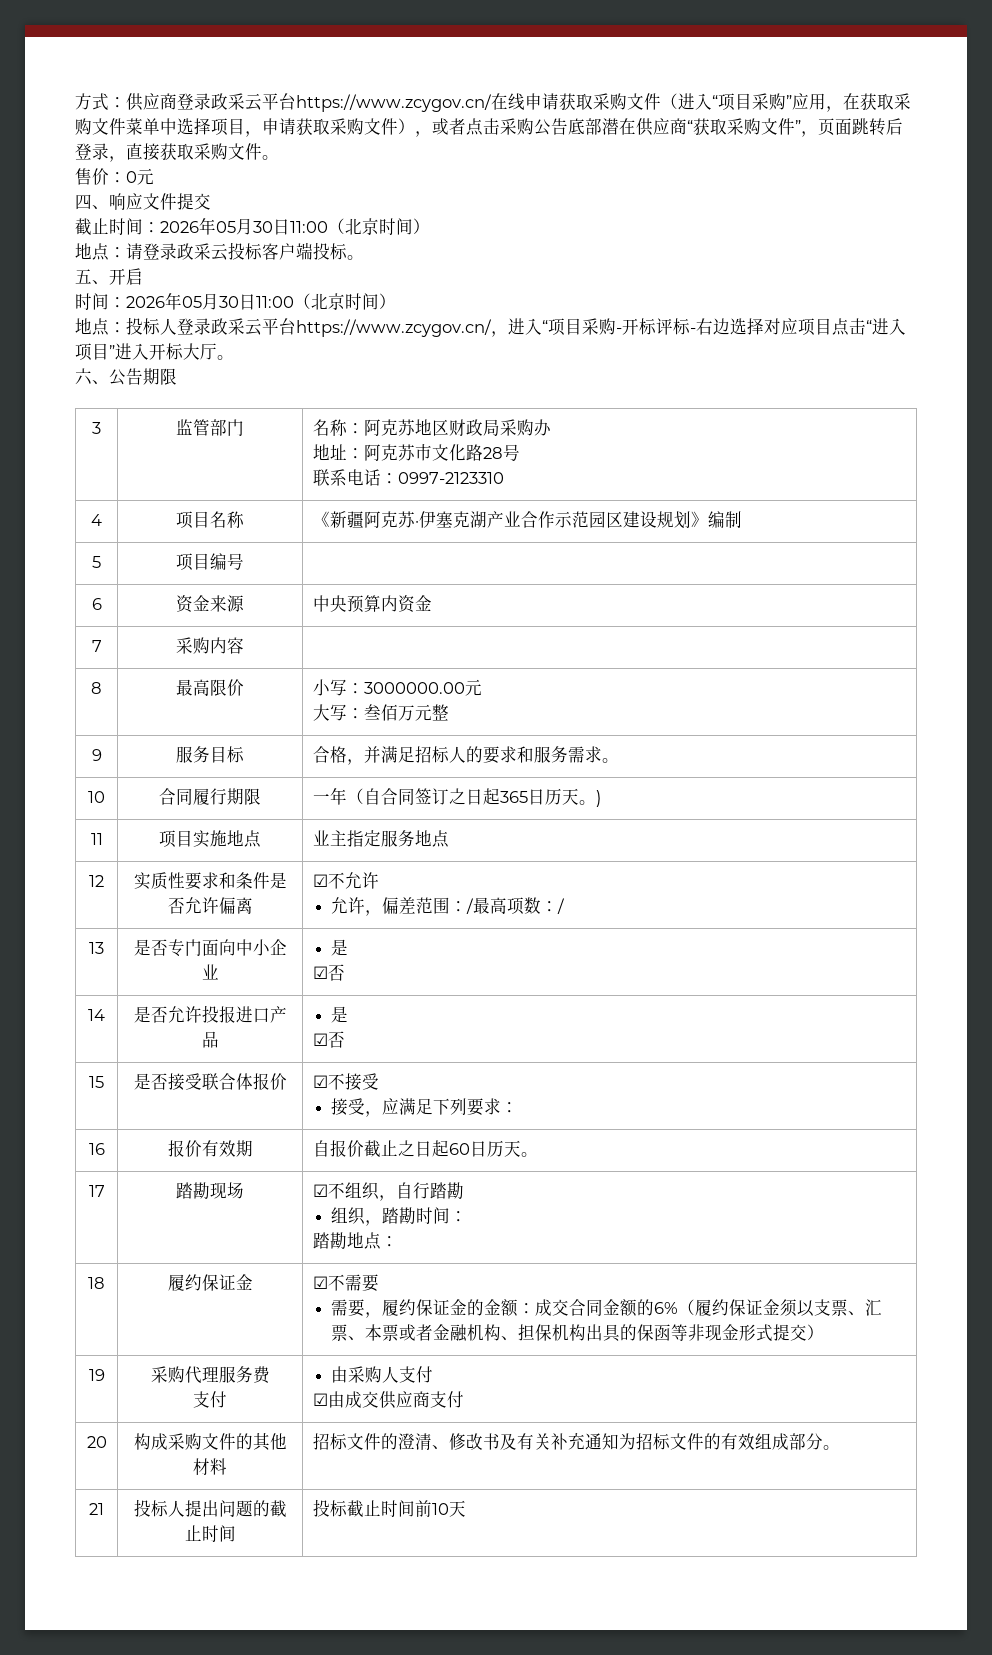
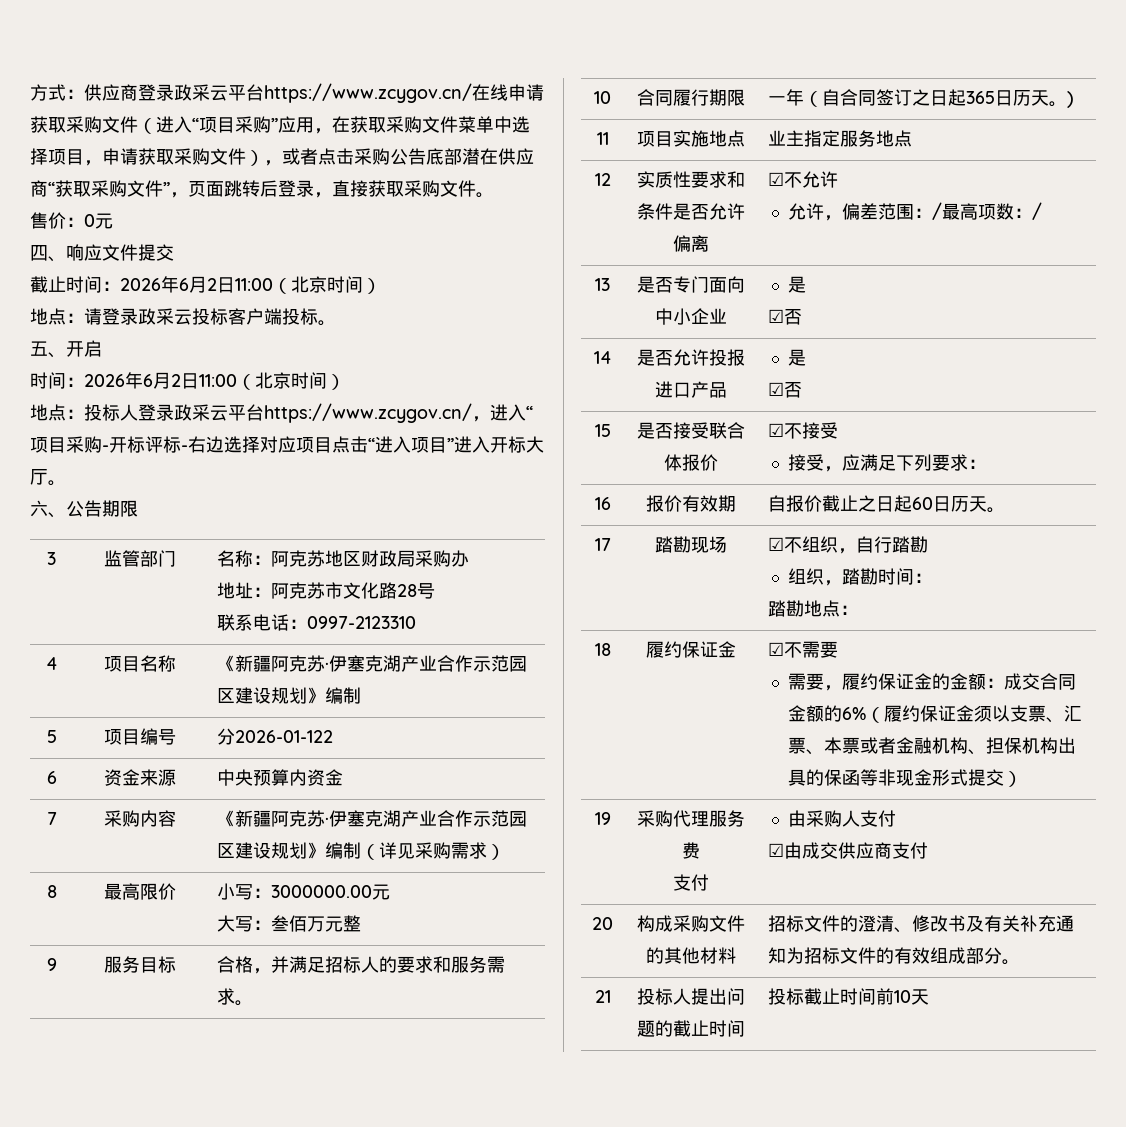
[216,218,273,235] 05月30 -> [179,276,217,293] 6月2
[182,293,239,310] 05月30 -> [143,372,181,389] 6月2
(244, 561) none -> [217,728,334,745] 分2026-01-122
(244, 645) none -> [217,810,528,827] [217,842,506,860] 《新疆阿克苏·伊塞克湖产业合作示范园区建设规划》编制（详见采购需求）

